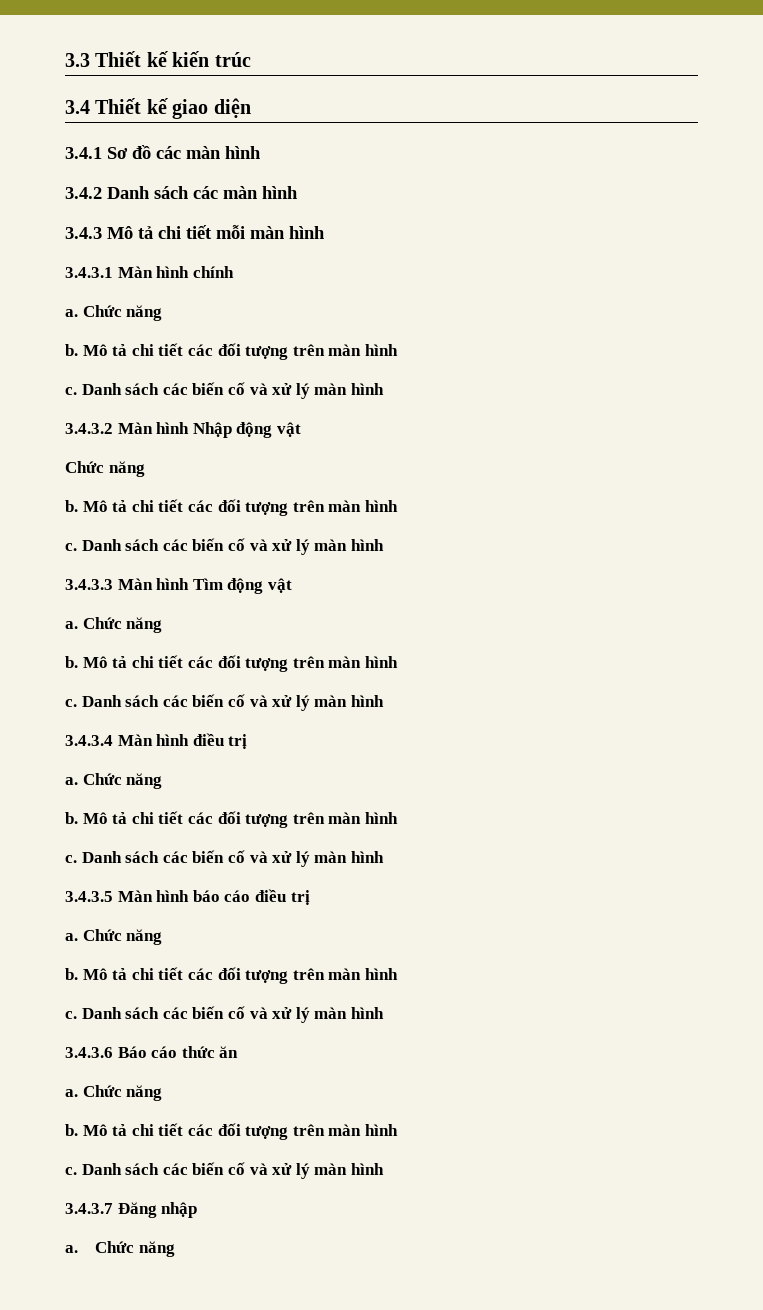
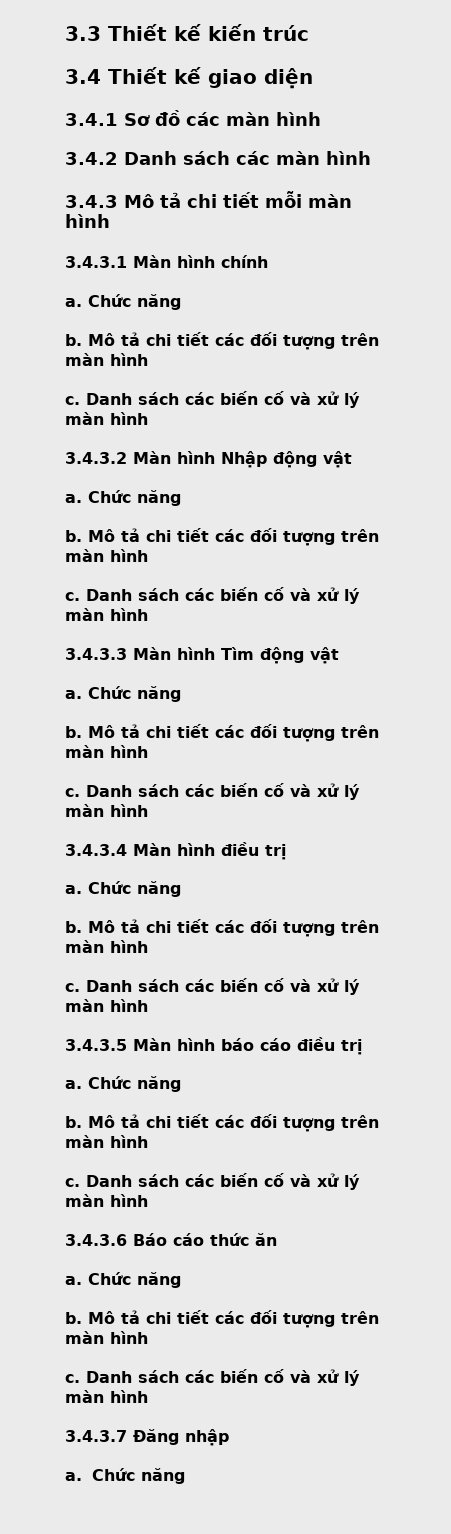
(301, 429) none -> [65,494,82,503] a.

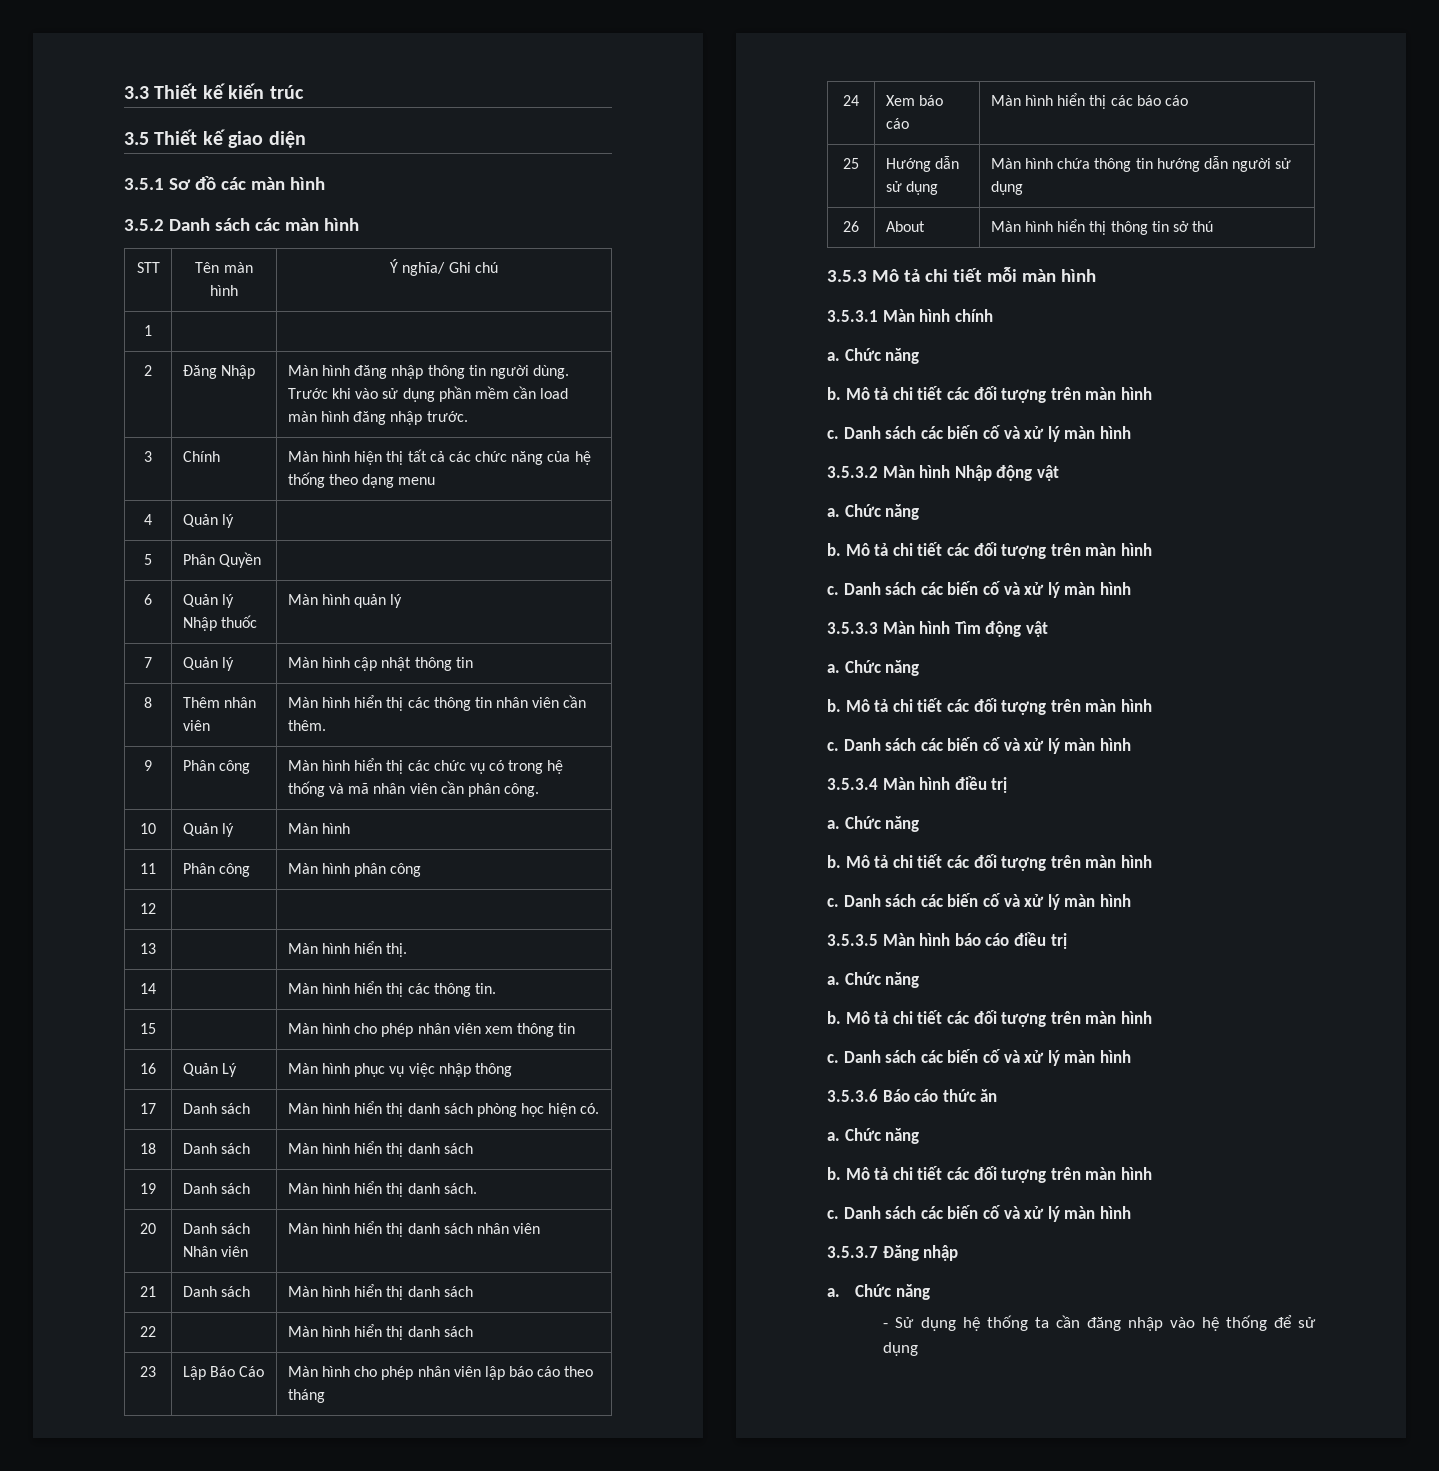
[65,69,101,84] 3.4 -> [124,132,149,145] 3.5
[65,113,118,126] 3.4.1 -> [124,178,164,190] 3.5.1
[65,152,118,165] 3.4.2 -> [124,219,164,231] 3.5.2
[65,195,118,208] // 3.4.3 -> [136,262,160,273] [195,262,253,273] [210,285,238,296] [390,259,498,276] [144,325,152,336] [144,365,152,376] [182,365,255,379] [287,365,570,379] [287,386,569,402] [287,411,468,425] [144,451,152,462] [182,451,220,462] [287,449,591,465] [287,472,436,488] [144,514,152,525] [182,514,234,528] [144,554,152,565] [182,552,261,568] [144,594,152,605] [182,594,234,608] [182,615,257,631] [287,594,403,608] [144,657,152,668] [182,657,234,671] [287,657,473,671] [144,697,152,708] [182,697,256,708] [182,720,210,731] [287,695,587,711] [287,720,326,731] [144,760,152,771] [182,760,250,774] [287,758,564,774] [287,781,540,797] [140,823,156,834] [182,823,234,837] [287,823,350,834] [140,863,156,874] [182,863,250,877] [287,863,422,877] [140,903,156,914] [140,943,156,954] [287,941,408,957] [140,983,156,994] [287,981,496,997] [140,1023,156,1034] [287,1023,576,1037] [140,1063,156,1074] [182,1063,237,1077] [287,1063,512,1077] [140,1103,156,1114] [182,1103,250,1114] [287,1101,600,1117] [140,1143,156,1154] [182,1143,250,1154] [287,1141,473,1157] [140,1183,156,1194] [182,1183,250,1194] [287,1181,477,1197] [140,1223,156,1234] [182,1223,250,1234] [182,1246,248,1257] [287,1221,541,1237] [140,1286,156,1297] [182,1286,250,1297] [287,1284,473,1300] [140,1326,156,1337] [287,1324,473,1340] [140,1366,156,1377] [182,1366,265,1380] [287,1366,594,1380] [287,1389,325,1403] [843,95,859,106] [885,95,943,106] [885,118,909,129] [990,93,1188,109] [843,158,859,169] [885,156,959,172] [885,181,938,195] [990,156,1292,172] [990,181,1023,195] [843,221,859,232] [885,221,925,232] [990,219,1214,235] [827,270,867,282] // STT | Tên màn hình | Ý nghĩa/ Ghi chú // 1 | | // 2 | Đăng Nhập | Màn hình đăng nhập thông tin người dùng. Trước khi vào sử dụng phần mềm cần load màn hình đăng nhập trước. // 3 | Chính | Màn hình hiện thị tất cả các chức năng của hệ thống theo dạng menu // 4 | Quản lý | // 5 | Phân Quyền | // 6 | Quản lý Nhập thuốc | Màn hình quản lý // 7 | Quản lý | Màn hình cập nhật thông tin // 8 | Thêm nhân viên | Màn hình hiển thị các thông tin nhân viên cần thêm. // 9 | Phân công | Màn hình hiển thị các chức vụ có trong hệ thống và mã nhân viên cần phân công. // 10 | Quản lý | Màn hình // 11 | Phân công | Màn hình phân công // 12 | | // 13 | | Màn hình hiển thị. // 14 | | Màn hình hiển thị các thông tin. // 15 | | Màn hình cho phép nhân viên xem thông tin // 16 | Quản Lý | Màn hình phục vụ việc nhập thông // 17 | Danh sách | Màn hình hiển thị danh sách phòng học hiện có. // 18 | Danh sách | Màn hình hiển thị danh sách // 19 | Danh sách | Màn hình hiển thị danh sách. // 20 | Danh sách Nhân viên | Màn hình hiển thị danh sách nhân viên // 21 | Danh sách | Màn hình hiển thị danh sách // 22 | | Màn hình hiển thị danh sách // 23 | Lập Báo Cáo | Màn hình cho phép nhân viên lập báo cáo theo tháng // 24 | Xem báo cáo | Màn hình hiển thị các báo cáo // 25 | Hướng dẫn sử dụng | Màn hình chứa thông tin hướng dẫn người sử dụng // 26 | About | Màn hình hiển thị thông tin sở thú // 3.5.3
[65,256,127,268] 3.4.3.1 -> [827,310,878,322] 3.5.3.1
[65,452,127,464] 3.4.3.2 -> [827,466,878,478] 3.5.3.2
[65,648,127,660] 3.4.3.3 -> [827,622,878,634] 3.5.3.3
[65,844,127,856] 3.4.3.4 -> [827,778,878,790] 3.5.3.4
[65,1039,127,1051] 3.4.3.5 -> [827,934,878,946] 3.5.3.5
[65,1234,127,1246] 3.4.3.6 -> [827,1089,878,1102] 3.5.3.6
[65,1430,127,1442] 3.4.3.7 -> [827,1246,878,1258] 3.5.3.7
(185, 1476) none -> [883,1315,1316,1331] [883,1342,919,1356] // - Sử dụng hệ thống ta cần đăng nhập vào hệ thống để sử dụng

